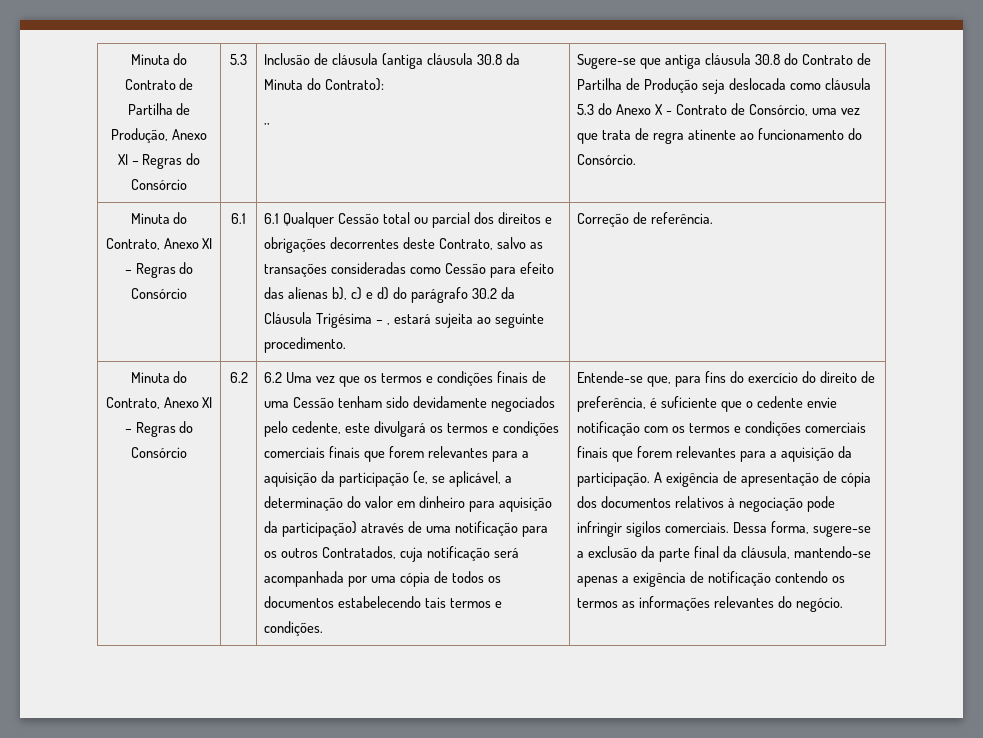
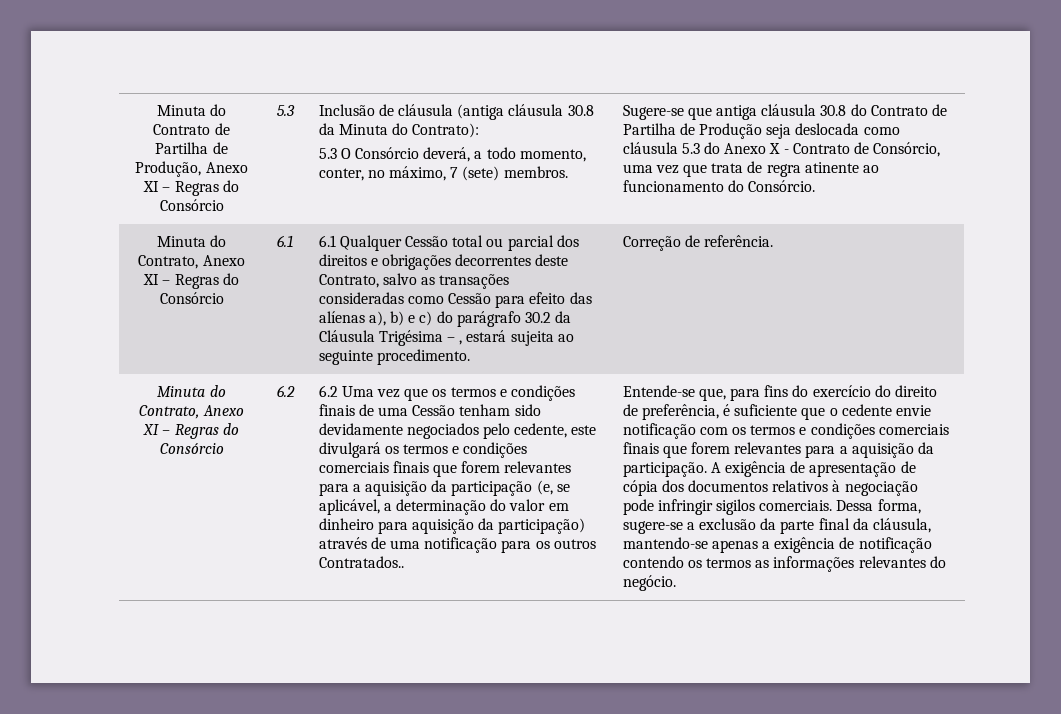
[264,123,271,125] ,, -> [318,147,586,162] [318,166,568,181] 5.3 O Consórcio deverá, a todo momento, conter, no máximo, 7 (sete) membros.
[332,287,389,300] b), c) e d) -> [368,311,433,326] a), b) e c)
[322,546,519,562] [264,571,501,587] [264,596,502,608] [264,621,324,636] Contratados, cuja notificação será acompanhada por uma cópia de todos os documentos estabelecendo tais termos e condições. -> [318,556,404,568] Contratados..

